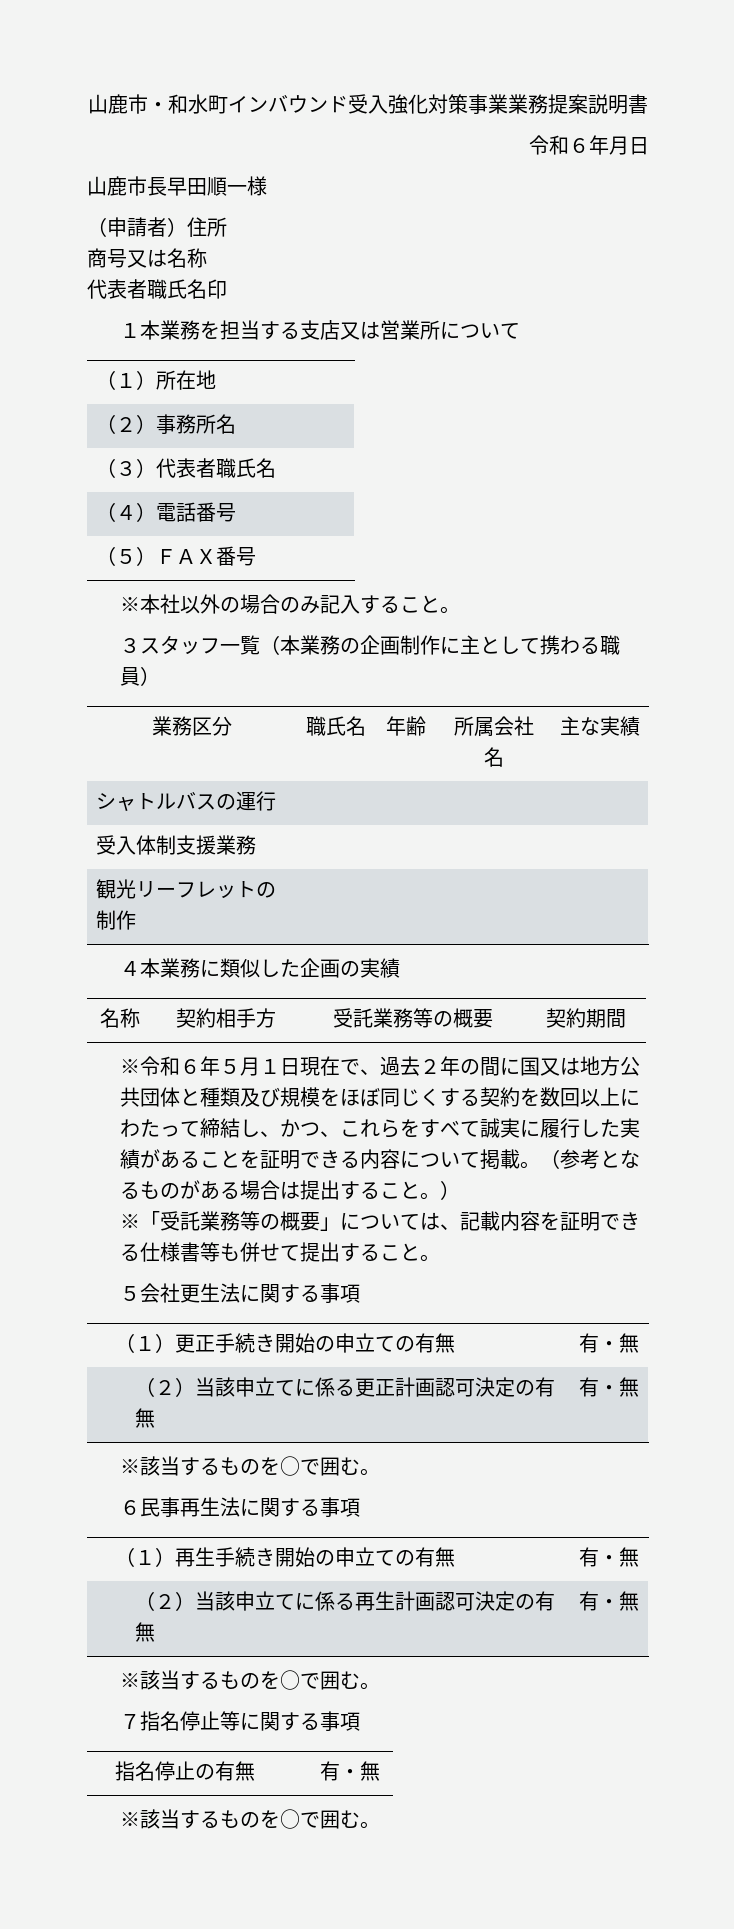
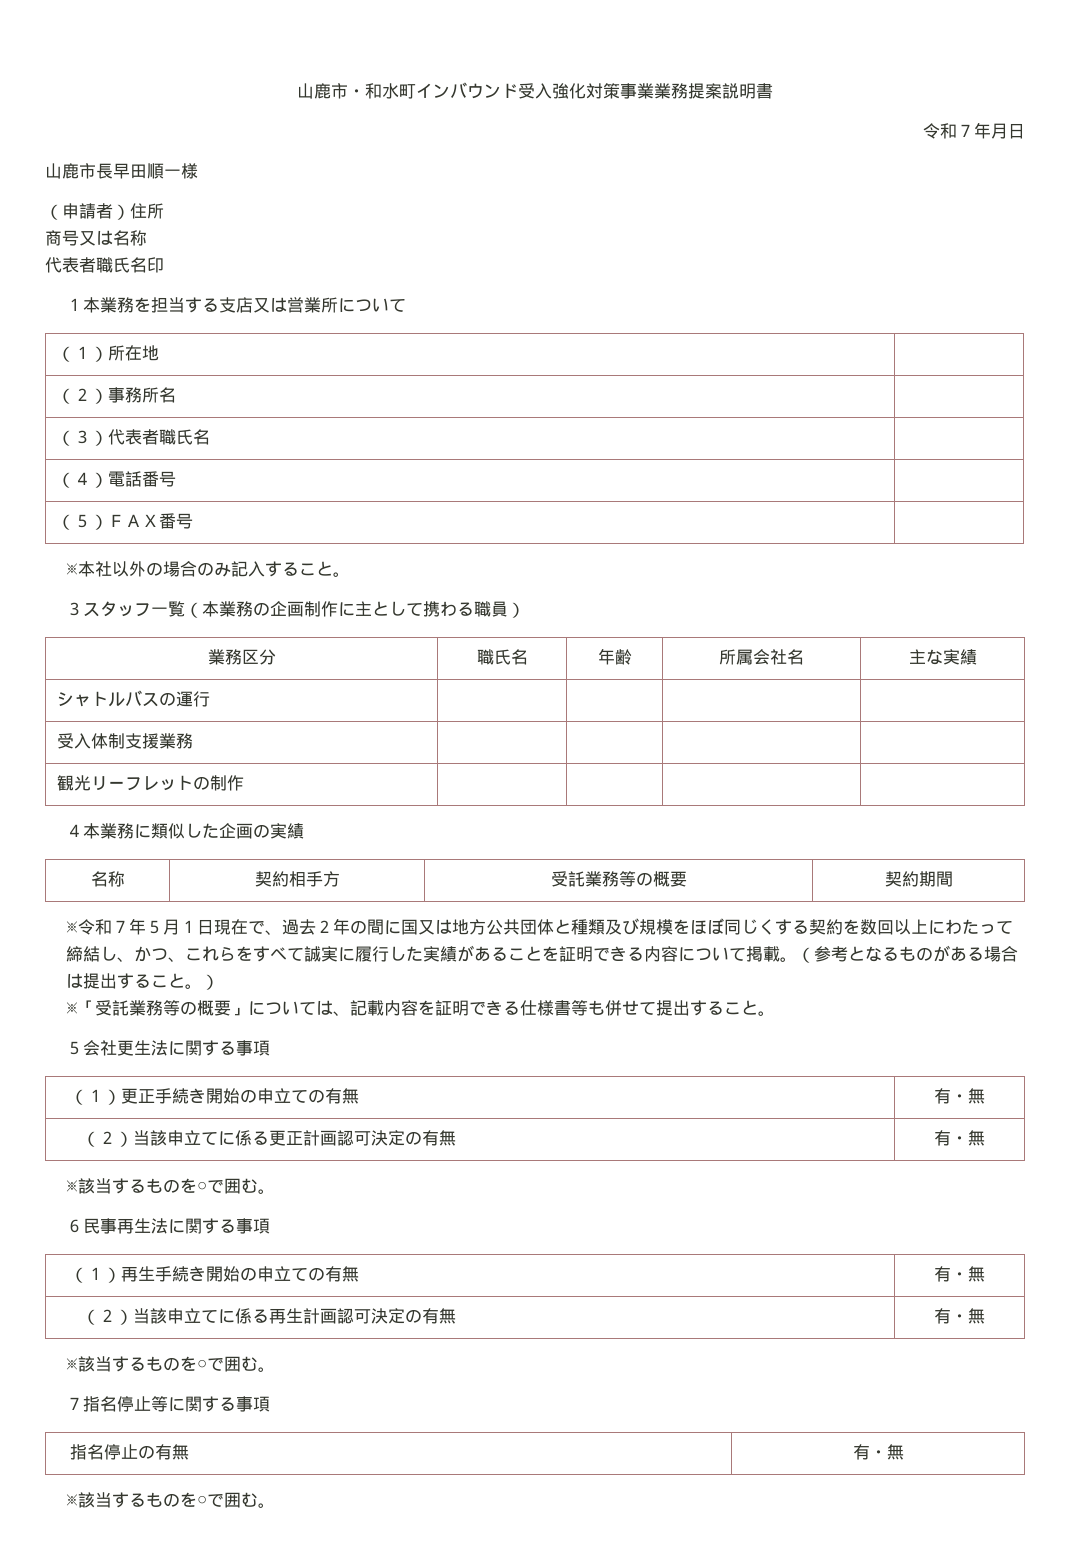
[569,138,589,153] ６ -> [957,124,974,137] ７
[179,1059,200,1074] ６ -> [112,920,130,933] ７

